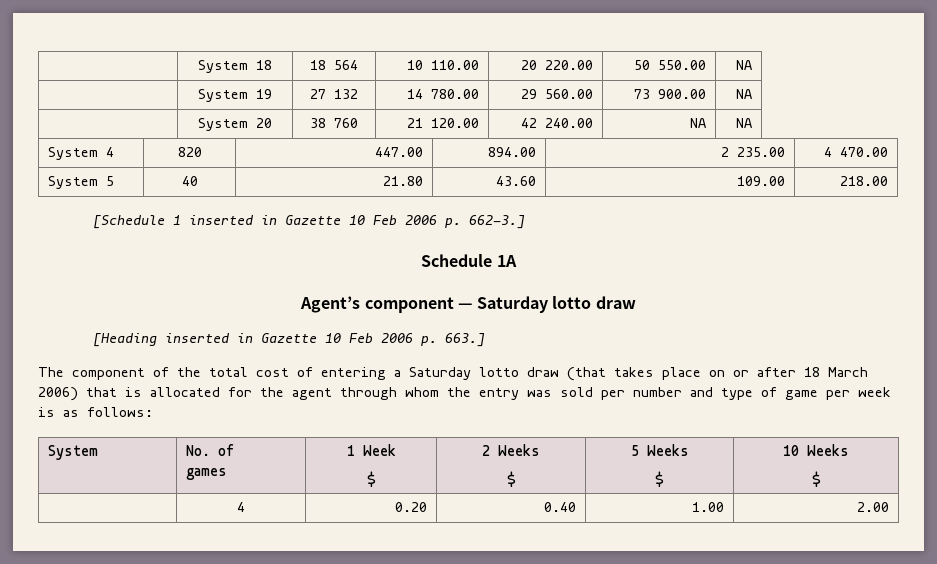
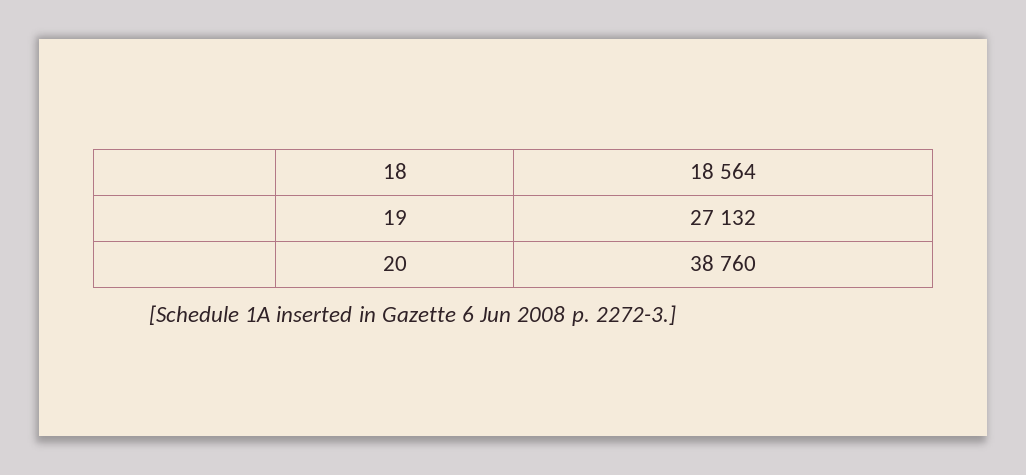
[198,60,248,73] | System -> (382, 171) |
[407,60,480,70] [521,60,594,70] [634,60,707,70] [736,60,753,70] [198,89,272,102] [310,89,358,99] [407,89,480,99] [521,89,594,99] [634,89,707,99] [736,89,753,99] [198,118,272,131] [310,118,358,128] [407,118,480,128] [521,118,594,128] [690,118,707,128] [736,118,753,128] [47,147,114,160] [177,147,202,157] [375,147,424,157] [488,147,537,157] [721,147,786,157] [824,147,889,157] [47,176,114,189] [181,176,198,186] [383,176,424,186] [496,176,537,186] [737,176,786,186] [840,176,889,186] | 10 110.00 | 20 220.00 | 50 550.00 | NA // | System 19 | 27 132 | 14 780.00 | 29 560.00 | 73 900.00 | NA // | System 20 | 38 760 | 21 120.00 | 42 240.00 | NA | NA // System 4 | 820 | 447.00 | 894.00 | 2 235.00 | 4 470.00 // System 5 | 40 | 21.80 | 43.60 | 109.00 | 218.00 -> [382,210,407,225] [689,210,757,225] [382,256,407,271] [689,255,757,271] // | 19 | 27 132 // | 20 | 38 760
[173,215,526,229] [421,254,517,267] [300,296,636,313] [93,333,486,347] [38,367,868,381] [38,387,891,401] [38,407,153,417] [47,445,98,460] [185,444,234,456] [185,468,227,480] [346,444,396,456] [366,471,376,487] [482,444,540,456] [506,471,516,487] [630,444,689,456] [655,471,664,487] [783,444,849,456] [811,471,821,487] [237,502,245,512] [395,502,428,512] [544,502,577,512] [692,502,725,512] [857,502,890,512] 1 inserted in Gazette 10 Feb 2006 p. 662-3.] // Schedule 1A // Agent’s component — Saturday lotto draw // [Heading inserted in Gazette 10 Feb 2006 p. 663.] // The component of the total cost of entering a Saturday lotto draw (that takes place on or after 18 March 2006) that is allocated for the agent through whom the entry was sold per number and type of game per week is as follows: // System | No. of // games | 1 Week // $ | 2 Weeks // $ | 5 Weeks // $ | 10 Weeks // $ // | 4 | 0.20 | 0.40 | 1.00 | 2.00 -> [245,305,676,326] 1A inserted in Gazette 6 Jun 2008 p. 2272-3.]

